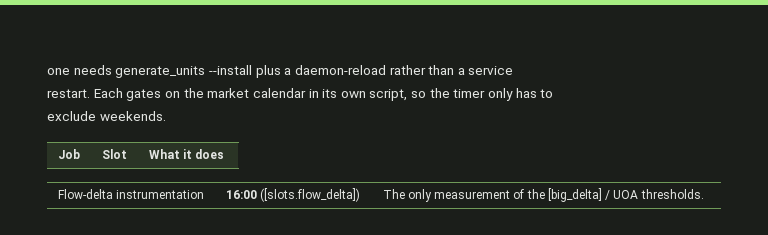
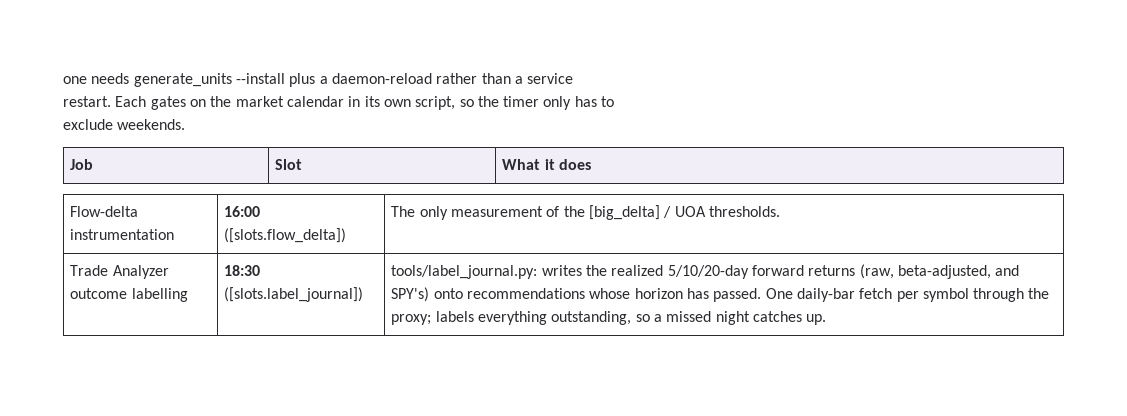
(704, 194) none -> [70,265,169,279] [70,288,188,302] [224,265,261,276] [224,287,364,302] [391,264,1020,279] [391,287,1050,302] [391,311,827,325] // Trade Analyzer outcome labelling | 18:30 ([slots.label_journal]) | tools/label_journal.py: writes the realized 5/10/20-day forward returns (raw, beta-adjusted, and SPY's) onto recommendations whose horizon has passed. One daily-bar fetch per symbol through the proxy; labels everything outstanding, so a missed night catches up.

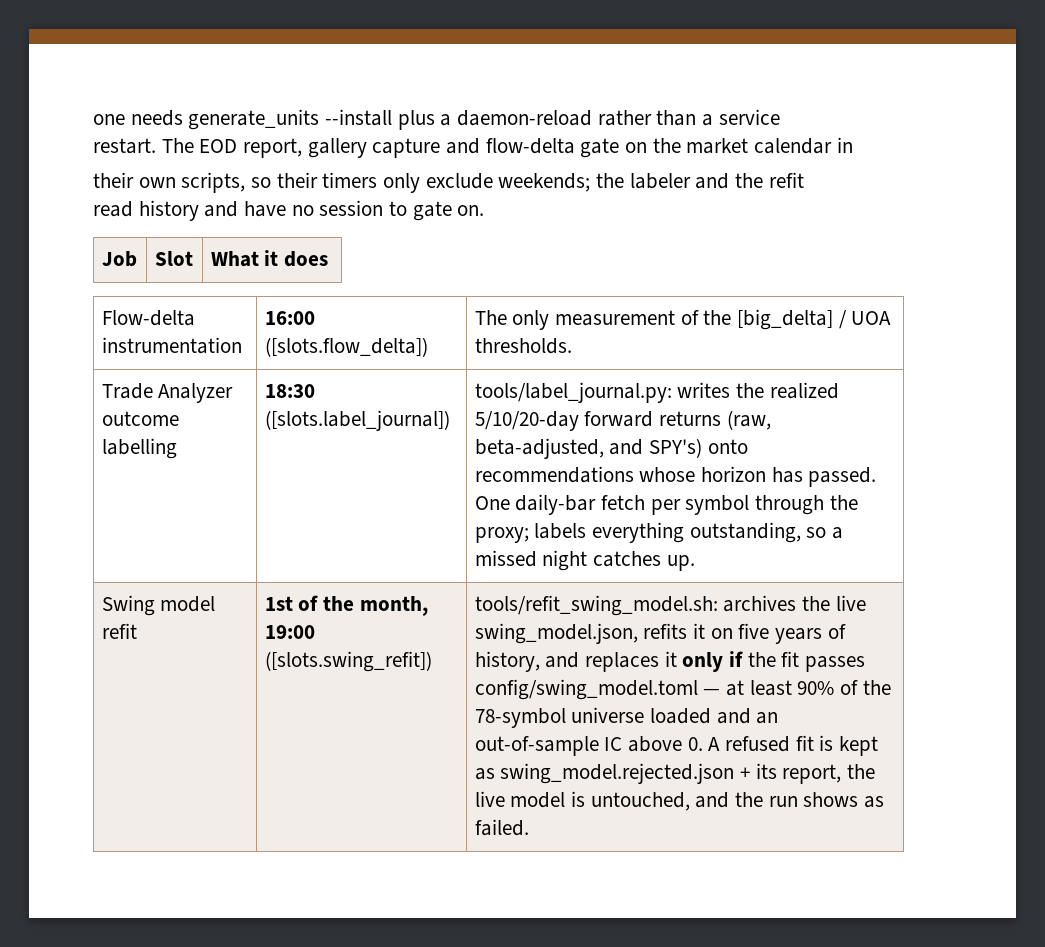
[115,96,186,110] Each gates -> [161,138,620,158] The EOD report, gallery capture and flow-delta gate
[364,96,597,110] its own script, so the timer only has -> [93,172,804,193] [93,200,384,221] // their own scripts, so their timers only exclude weekends; the labeler and the refit // read history and have no session
[63,119,186,130] // exclude weekends. -> [412,201,485,221] gate on.
(827, 319) none -> [101,595,216,616] [101,623,137,639] [264,595,428,616] [264,625,315,639] [264,651,432,672] [474,595,866,616] [474,623,846,644] [474,651,866,672] [474,679,891,700] [474,707,779,728] [474,735,879,756] [474,763,876,784] [474,791,885,811] [474,819,529,836] // Swing model refit | 1st of the month, 19:00 ([slots.swing_refit]) | tools/refit_swing_model.sh: archives the live swing_model.json, refits it on five years of history, and replaces it only if the fit passes config/swing_model.toml — at least 90% of the 78-symbol universe loaded and an out-of-sample IC above 0. A refused fit is kept as swing_model.rejected.json + its report, the live model is untouched, and the run shows as failed.

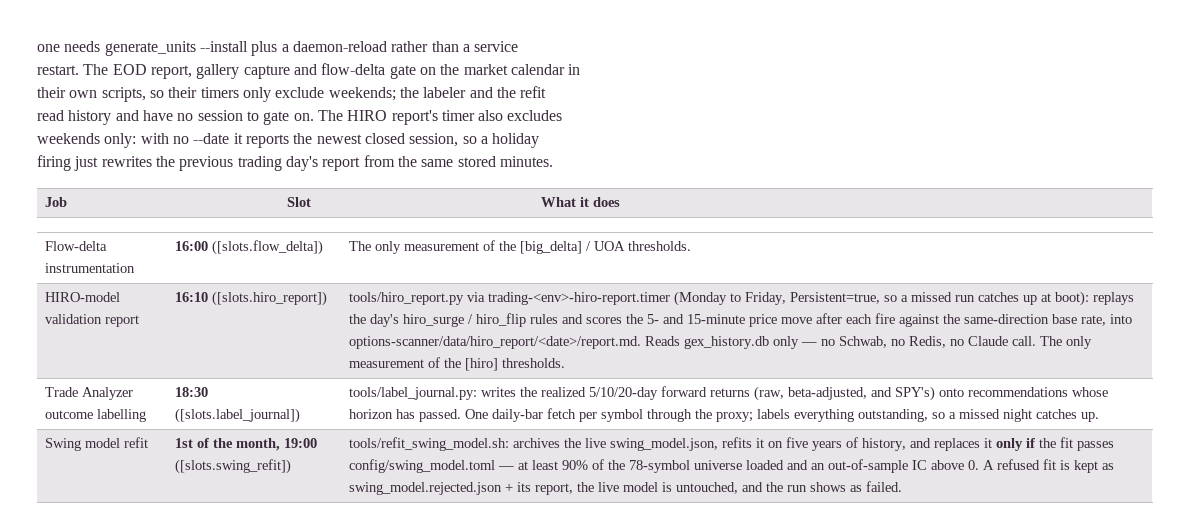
(485, 210) none -> [317,110,563,125] [37,133,540,148] [37,155,553,171] The HIRO report's timer also excludes // weekends only: with no --date it reports the newest closed session, so a holiday // firing just rewrites the previous trading day's report from the same stored minutes.
(572, 346) none -> [44,292,120,302] [44,314,139,327] [174,291,327,306] [348,291,1134,306] [348,313,1132,327] [348,336,1092,349] [348,357,565,371] // HIRO-model validation report | 16:10 ([slots.hiro_report]) | tools/hiro_report.py via trading-<env>-hiro-report.timer (Monday to Friday, Persistent=true, so a missed run catches up at boot): replays the day's hiro_surge / hiro_flip rules and scores the 5- and 15-minute price move after each fire against the same-direction base rate, into options-scanner/data/hiro_report/<date>/report.md. Reads gex_history.db only — no Schwab, no Redis, no Claude call. The only measurement of the [hiro] thresholds.

